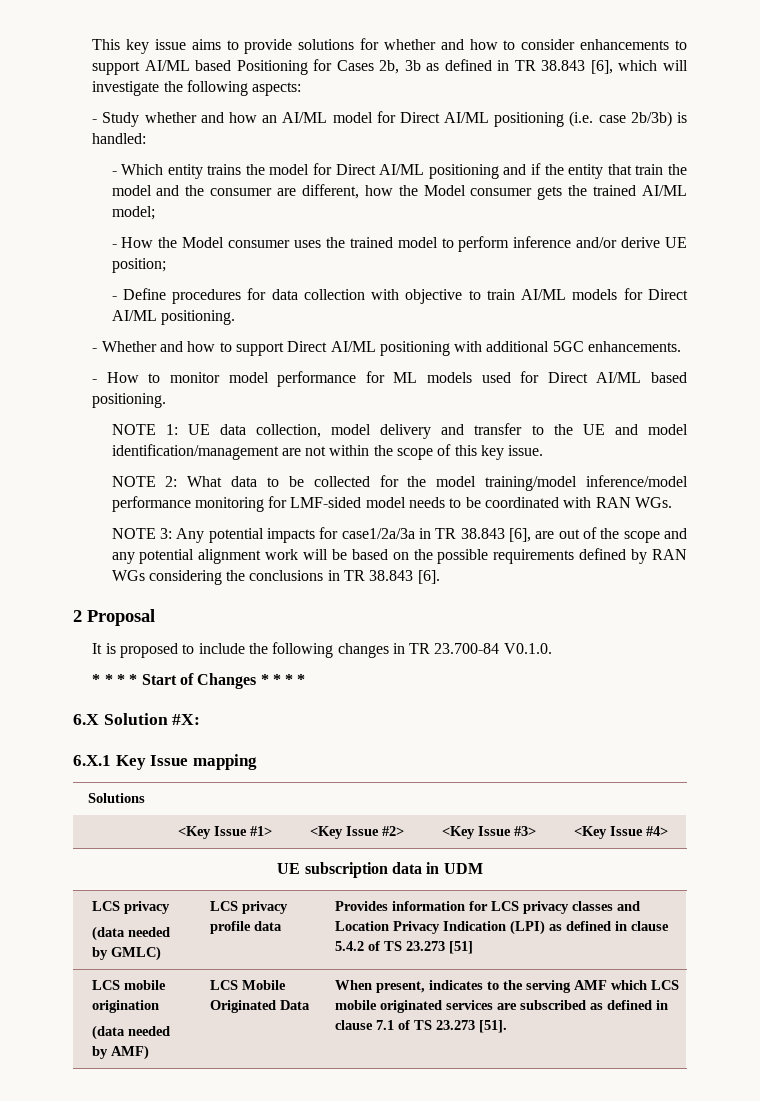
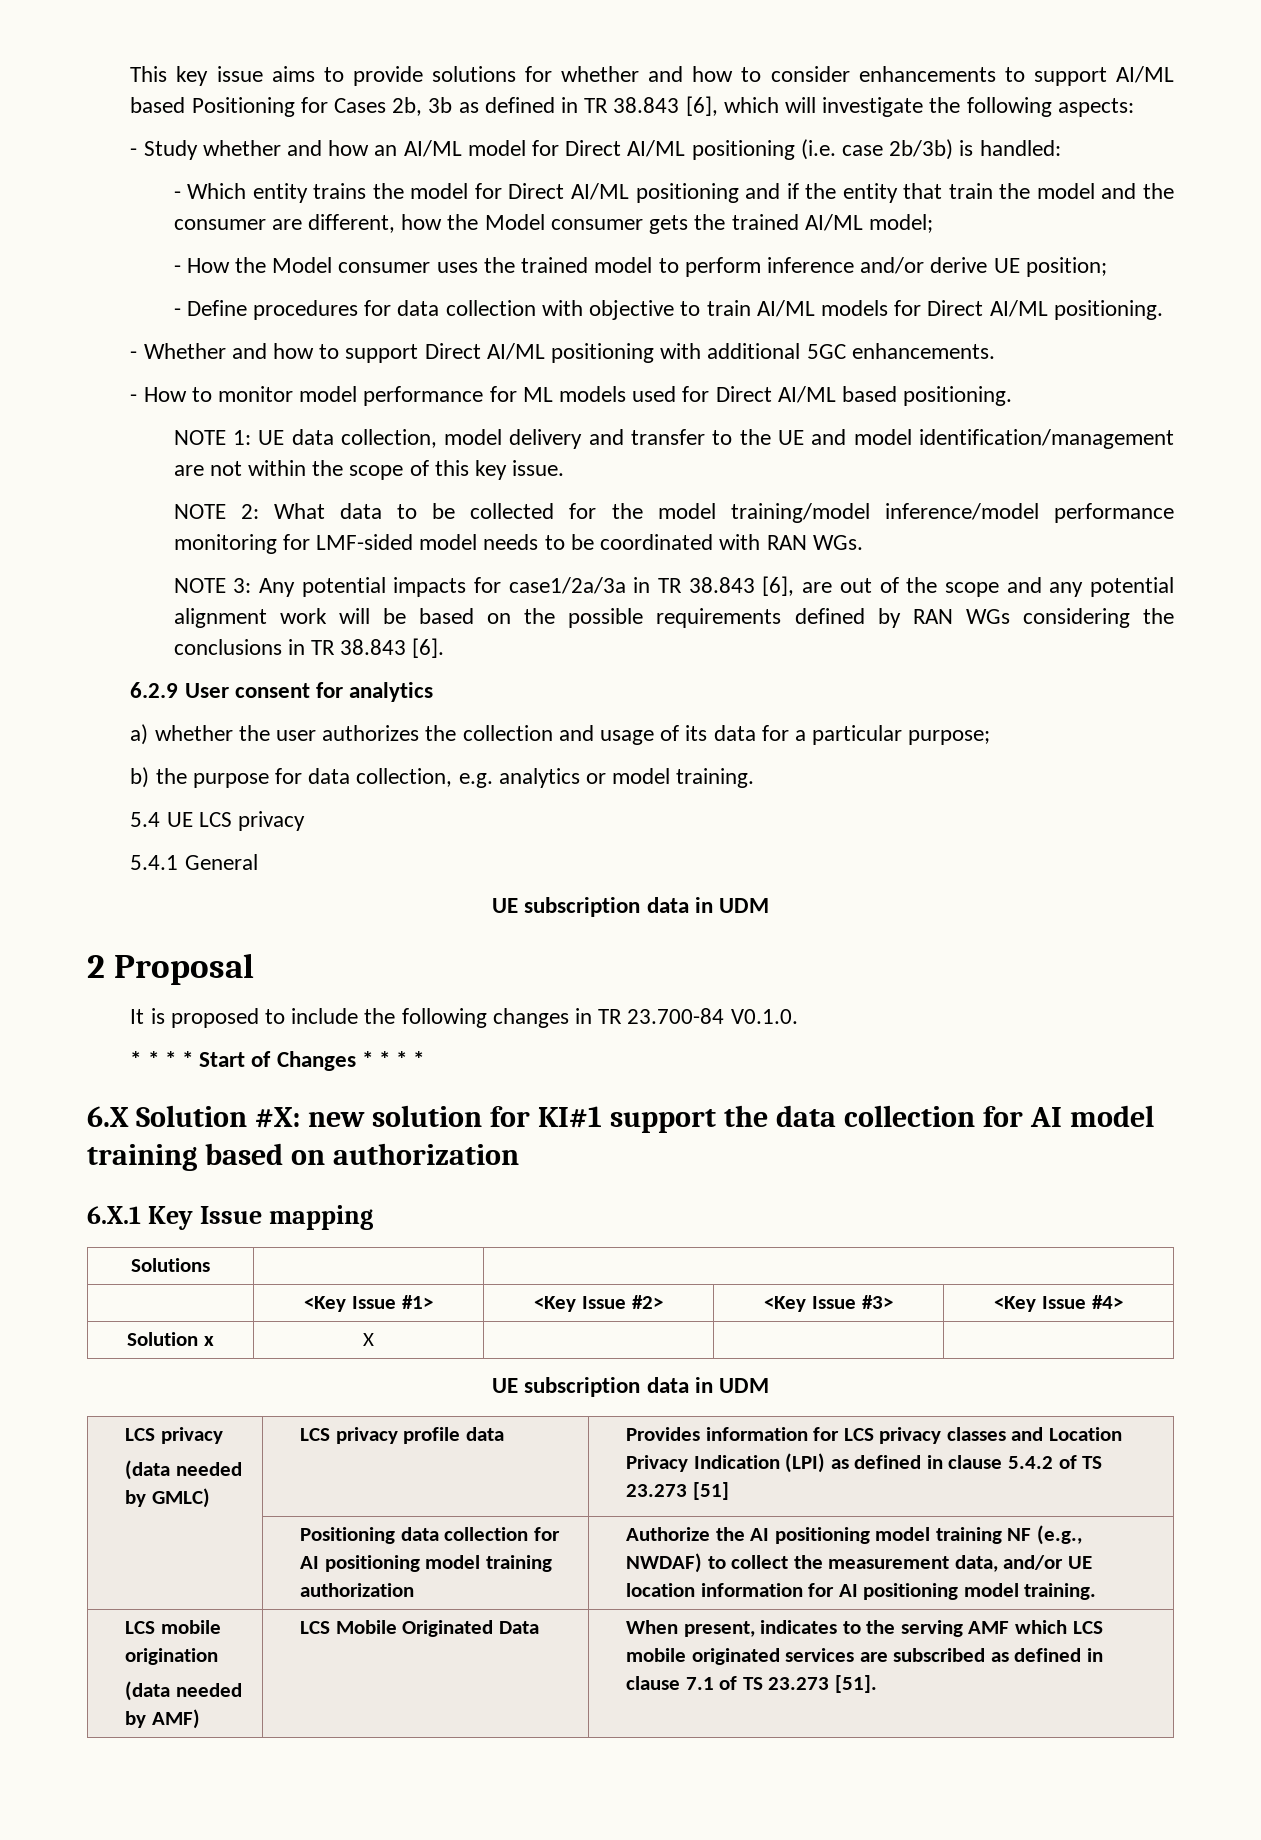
(440, 577) none -> [130,682,434,702] [130,724,991,745] [130,767,755,788] [130,811,305,831] [130,854,258,870] [492,897,769,917] // 6.2.9 User consent for analytics // a) whether the user authorizes the collection and usage of its data for a particular purpose; // b) the purpose for data collection, e.g. analytics or model training. // 5.4 UE LCS privacy // 5.4.1 General // UE subscription data in UDM
(201, 719) none -> [307,1105,1154,1133] [87,1143,519,1171] new solution for KI#1 support the data collection for AI model training based on authorization
(668, 831) none -> [127,1332,214,1346] [363,1333,374,1346] // Solution x | X | | |
(474, 947) none -> [300,1527,560,1544] [300,1555,552,1572] [300,1583,415,1597] [626,1525,1082,1545] [626,1553,1092,1573] [626,1583,1097,1600] // | Positioning data collection for AI positioning model training authorization | Authorize the AI positioning model training NF (e.g., NWDAF) to collect the measurement data, and/or UE location information for AI positioning model training.

